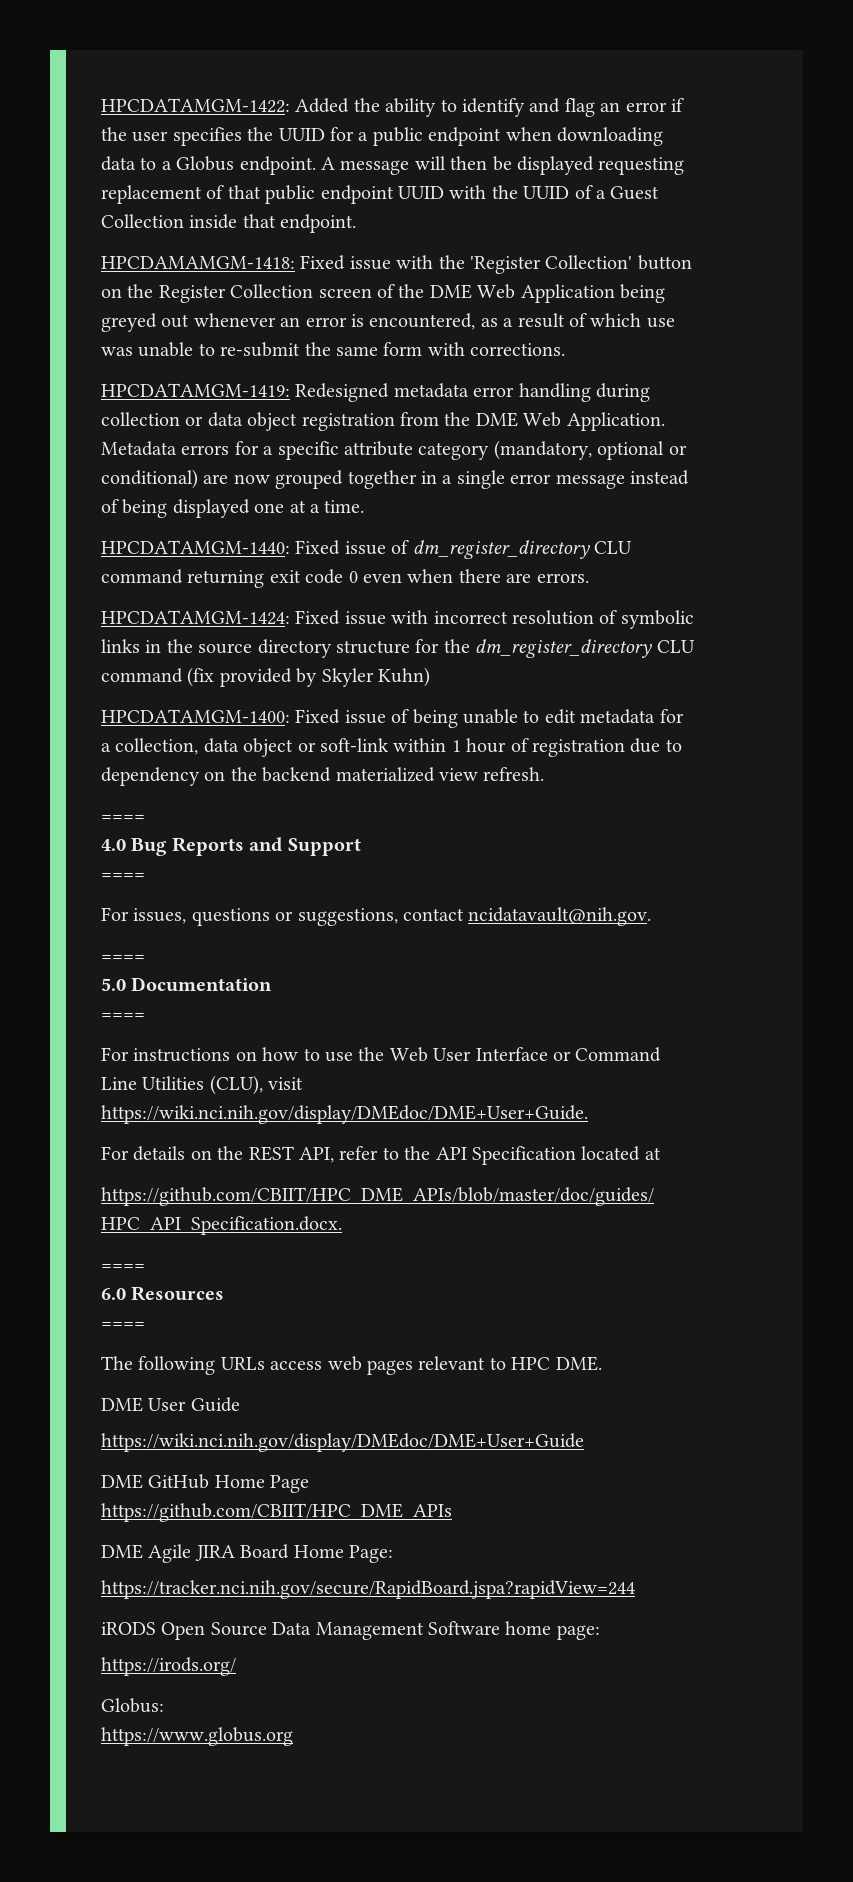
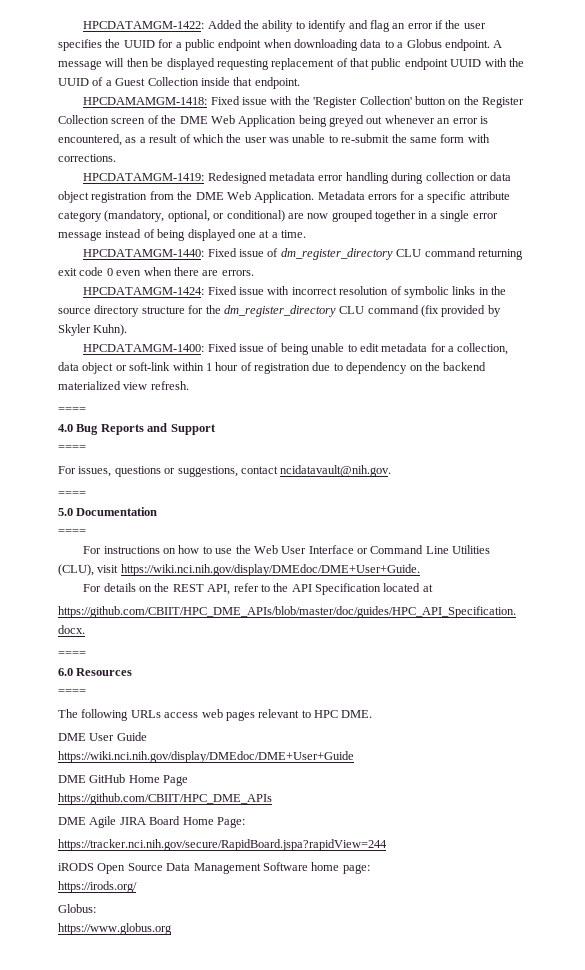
[646,318,675,328] use -> [226,134,267,143] the user
[597,441,665,460] optional -> [167,210,210,222] optional,
[378,667,430,687] Kuhn) -> [93,324,128,336] Kuhn).

